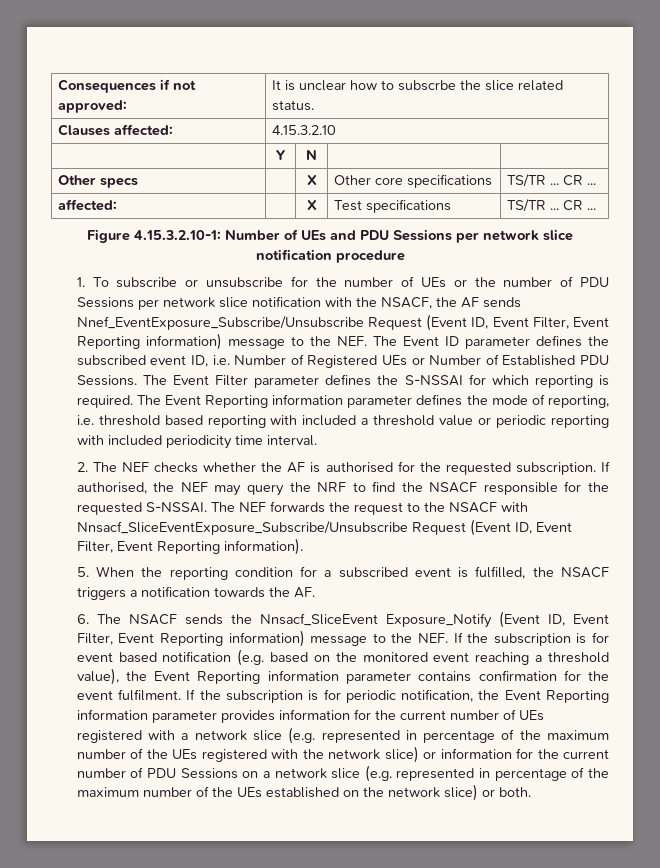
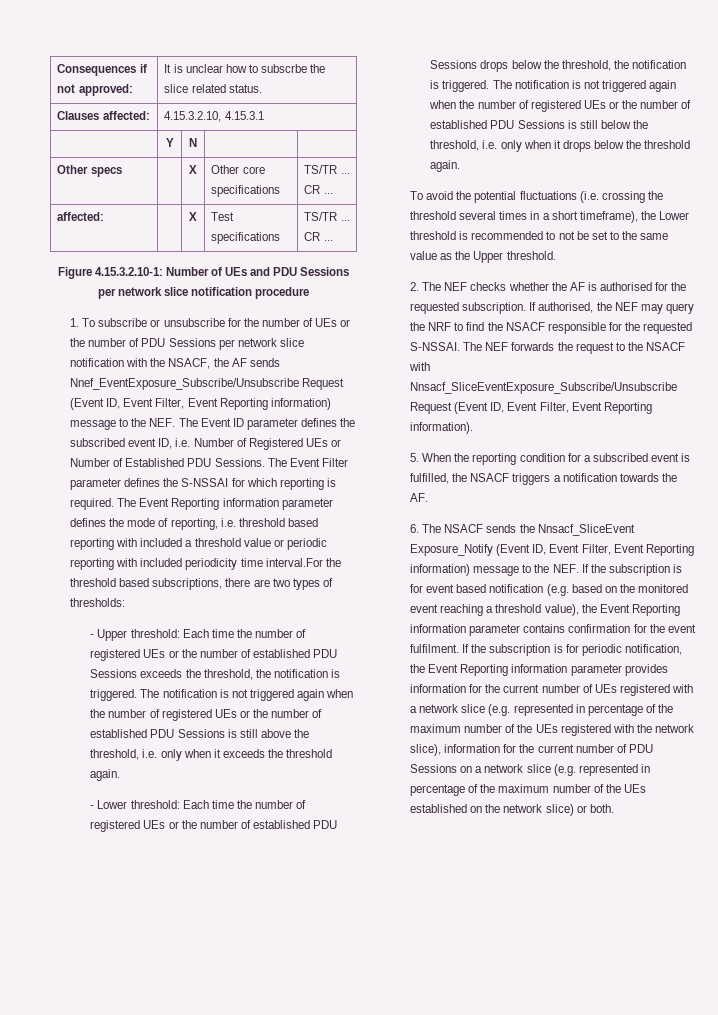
[271,125,336,135] 4.15.3.2.10 -> [164,111,264,122] 4.15.3.2.10, 4.15.3.1
[266,435,317,446] interval. -> [265,558,341,567] [70,578,333,590] [70,598,126,607] [90,629,307,641] [90,649,338,661] [90,669,340,680] [90,689,354,701] [90,709,323,721] [90,729,309,738] [90,749,333,761] [90,769,121,781] [90,800,307,809] [90,820,338,832] [430,60,686,72] [430,80,677,92] [429,100,692,112] [430,120,648,129] [430,140,691,152] [430,160,461,172] [410,191,663,203] [410,211,690,223] [410,231,669,240] [410,251,556,263] interval.For the threshold based subscriptions, there are two types of thresholds: // - Upper threshold: Each time the number of registered UEs or the number of established PDU Sessions exceeds the threshold, the notification is triggered. The notification is not triggered again when the number of registered UEs or the number of established PDU Sessions is still above the threshold, i.e. only when it exceeds the threshold again. // - Lower threshold: Each time the number of registered UEs or the number of established PDU Sessions drops below the threshold, the notification is triggered. The notification is not triggered again when the number of registered UEs or the number of established PDU Sessions is still below the threshold, i.e. only when it drops below the threshold again. // To avoid the potential fluctuations (i.e. crossing the threshold several times in a short timeframe), the Lower threshold is recommended to not be set to the same value as the Upper threshold.
[384,746,437,763] slice) or -> [410,744,442,756] slice),

